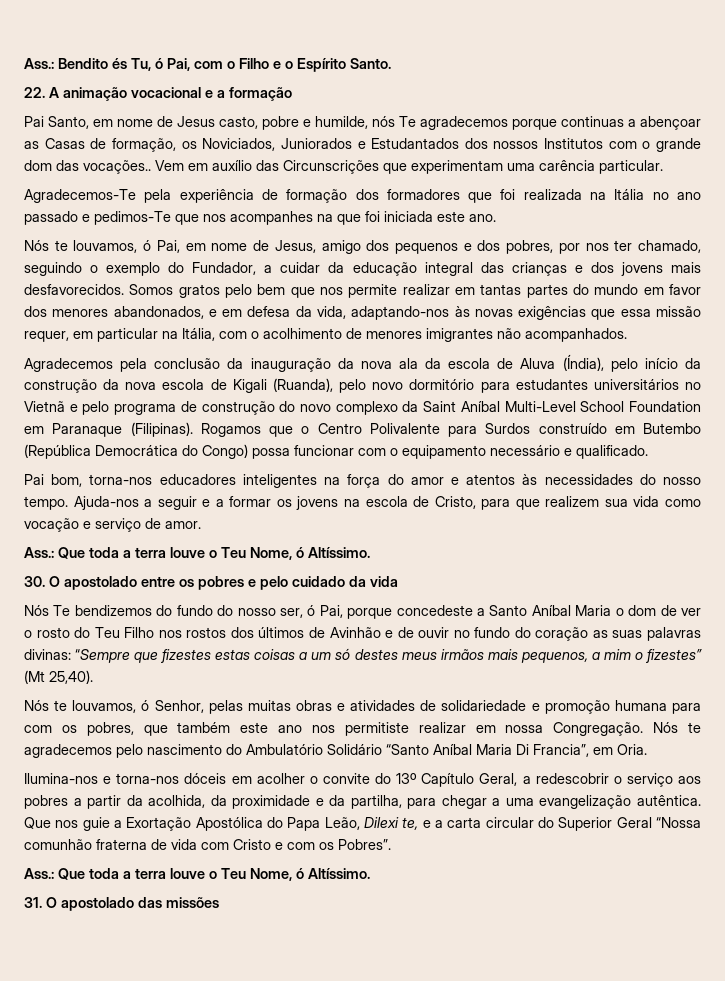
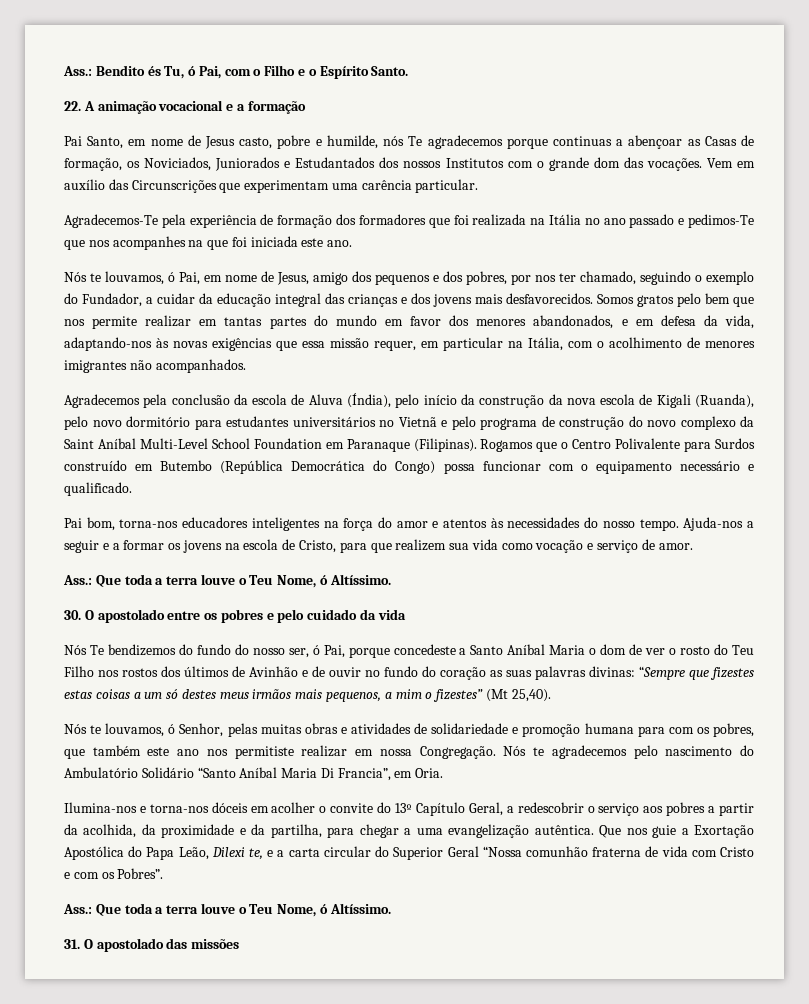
[83,160,151,174] vocações.. -> [646,158,702,171] vocações.
[250,358,442,372] inauguração da nova ala da -> (248, 399) none

